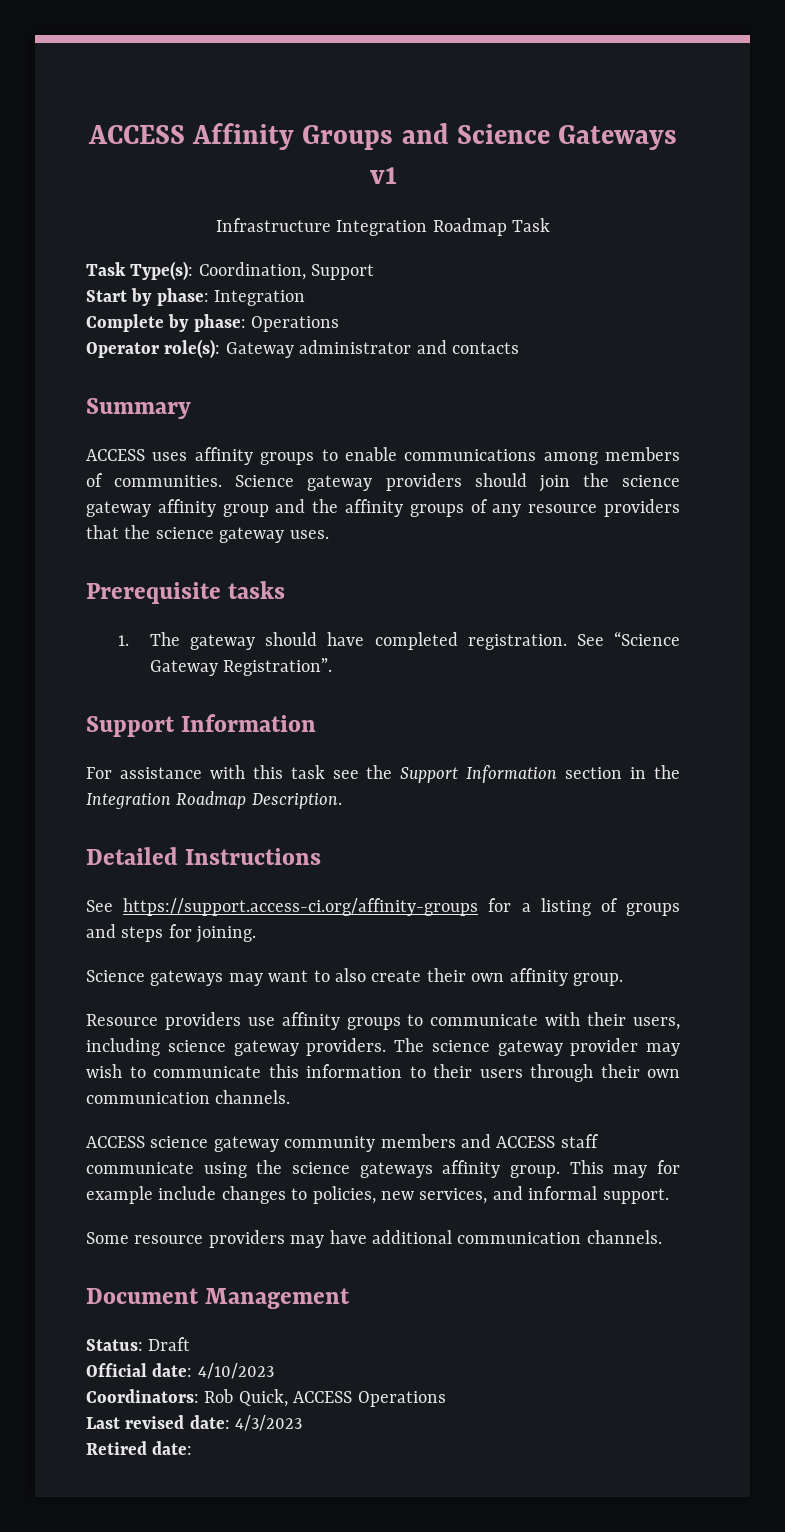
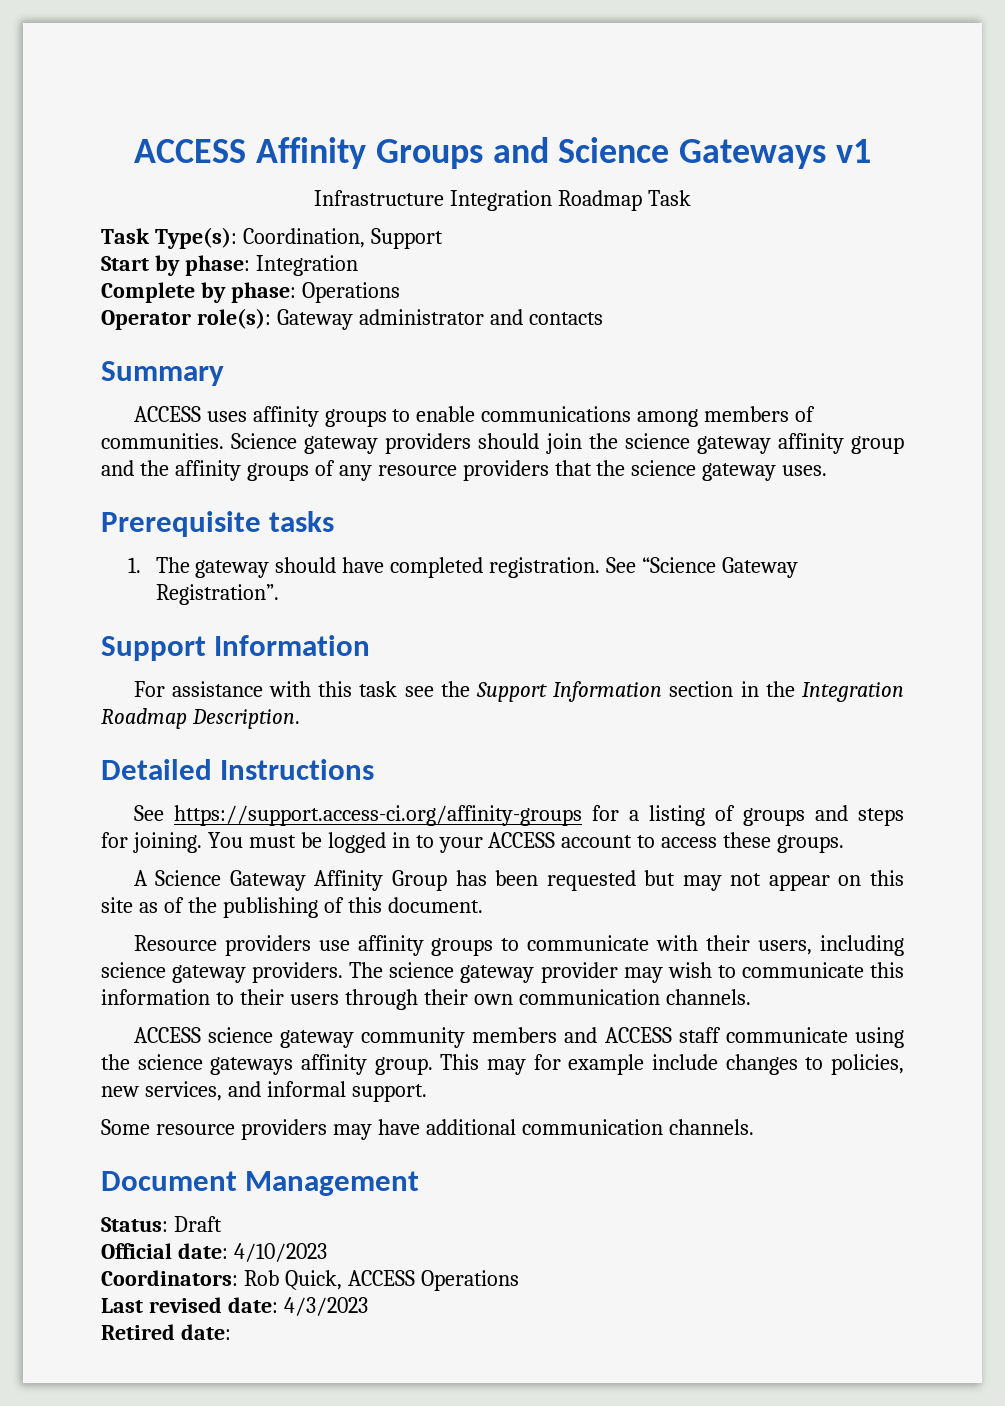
[86,968,623,986] // Science gateways may want to also create their own affinity group. -> [207,832,845,853] [133,870,905,891] [101,897,483,918] You must be logged in to your ACCESS account to access these groups. // A Science Gateway Affinity Group has been requested but may not appear on this site as of the publishing of this document.

